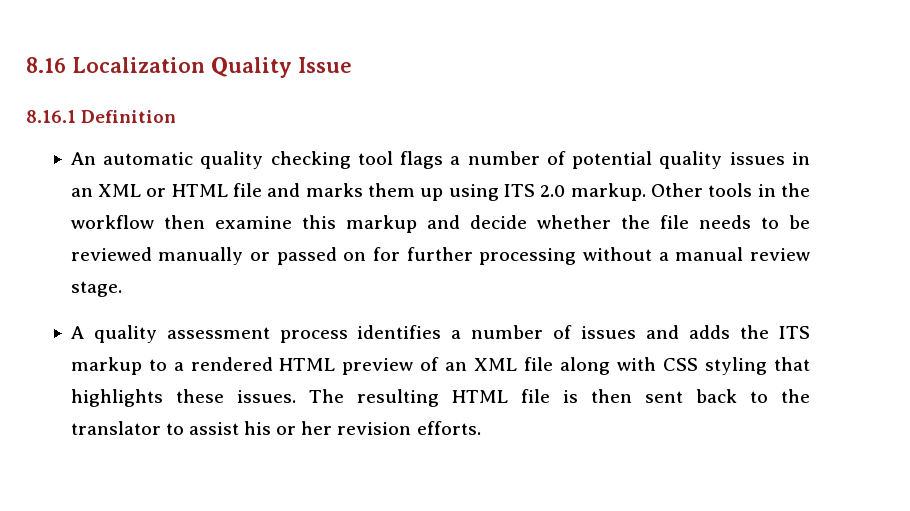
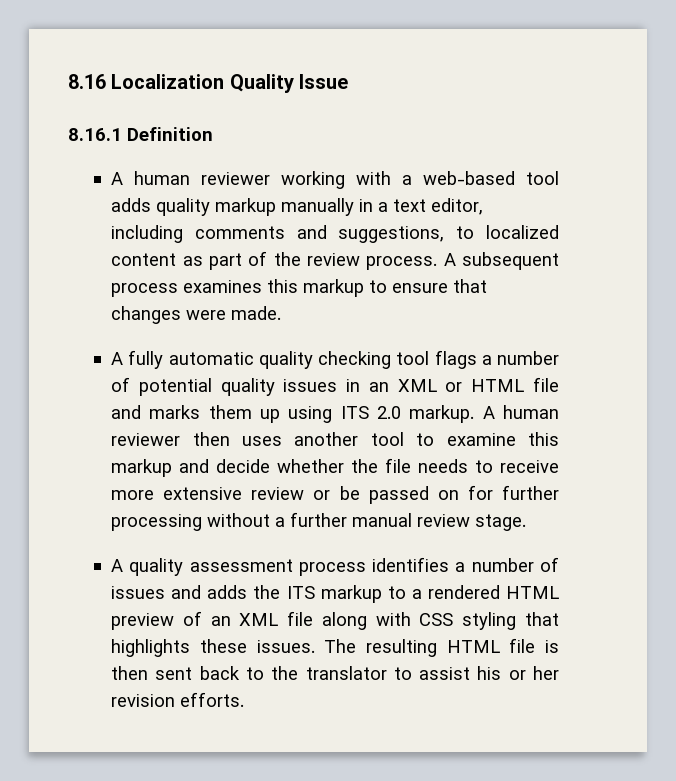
[70,152,96,165] An -> [111,171,559,189] [111,198,484,216] [111,225,559,243] [111,251,559,270] [111,279,488,297] [111,306,282,324] [111,350,164,369] A human reviewer working with a web-based tool adds quality markup manually in a text editor, including comments and suggestions, to localized content as part of the review process. A subsequent process examines this markup to ensure that changes were made. // A fully
[650,183,811,197] [70,215,205,229] Other tools in the workflow then -> [482,405,559,419] [111,432,435,446] A human reviewer then uses another tool to
[788,215,810,229] [70,247,270,265] be reviewed manually or -> [500,460,560,473] [111,486,360,500] receive more extensive review or be
(669, 256) none -> [290,512,348,527] further

